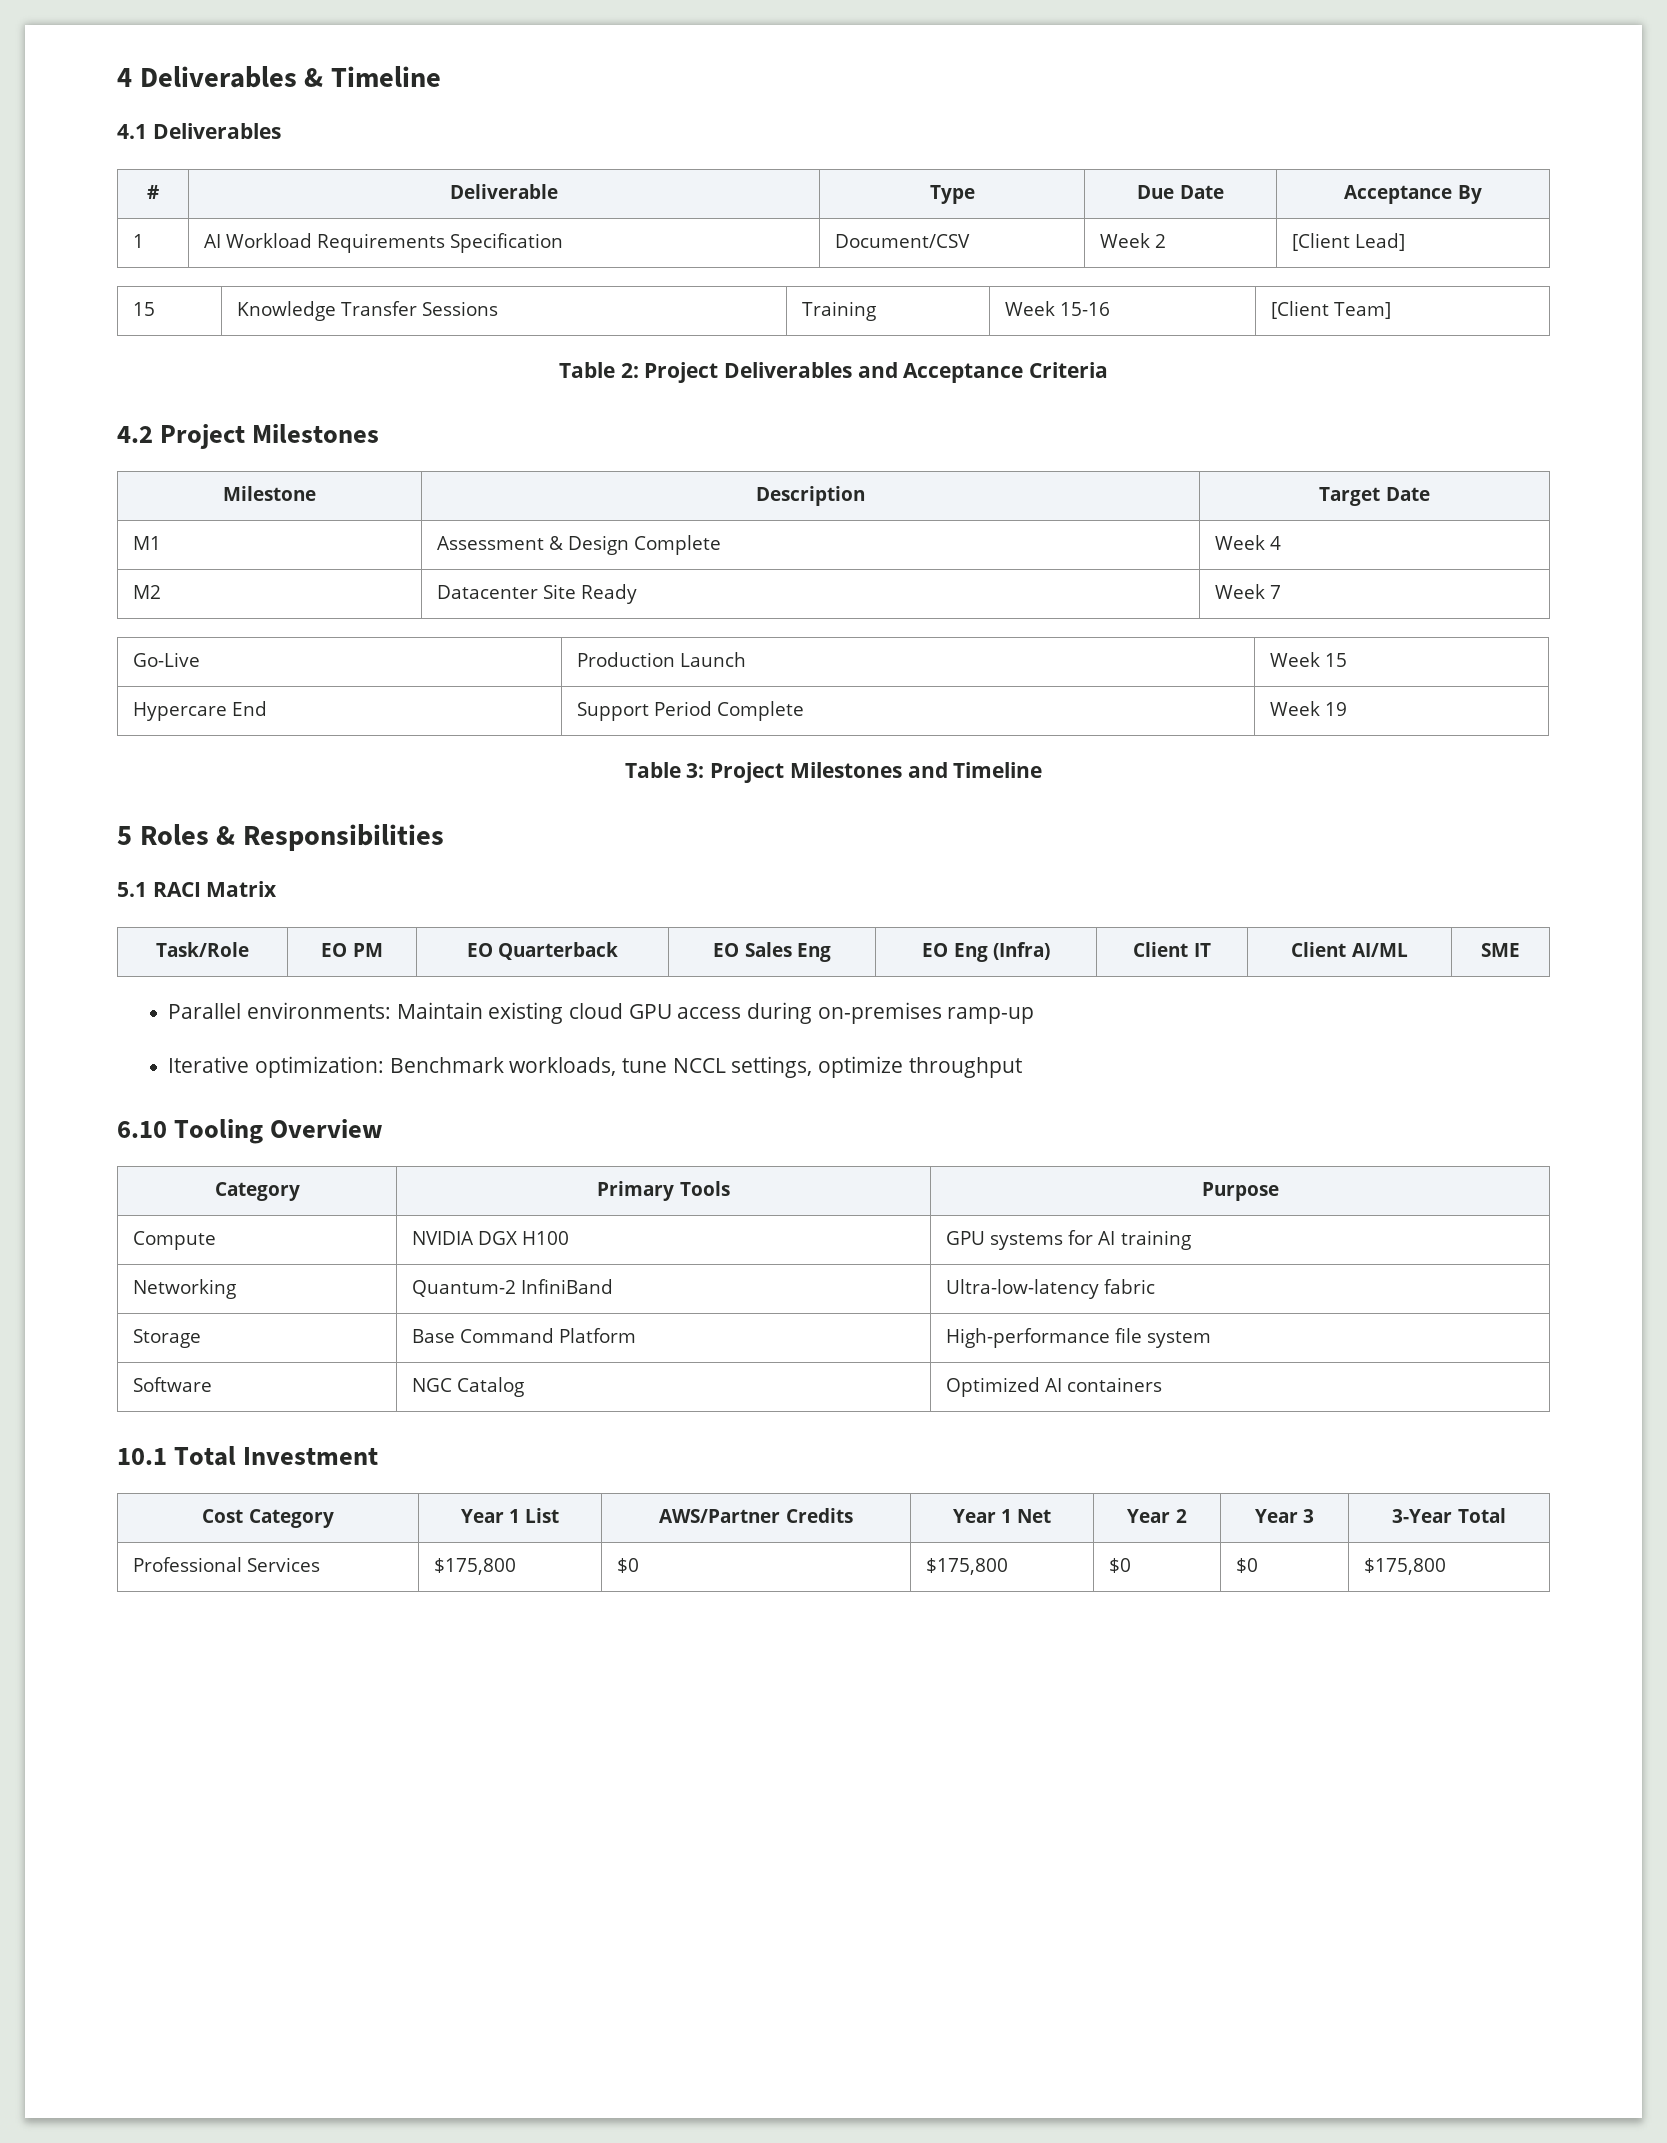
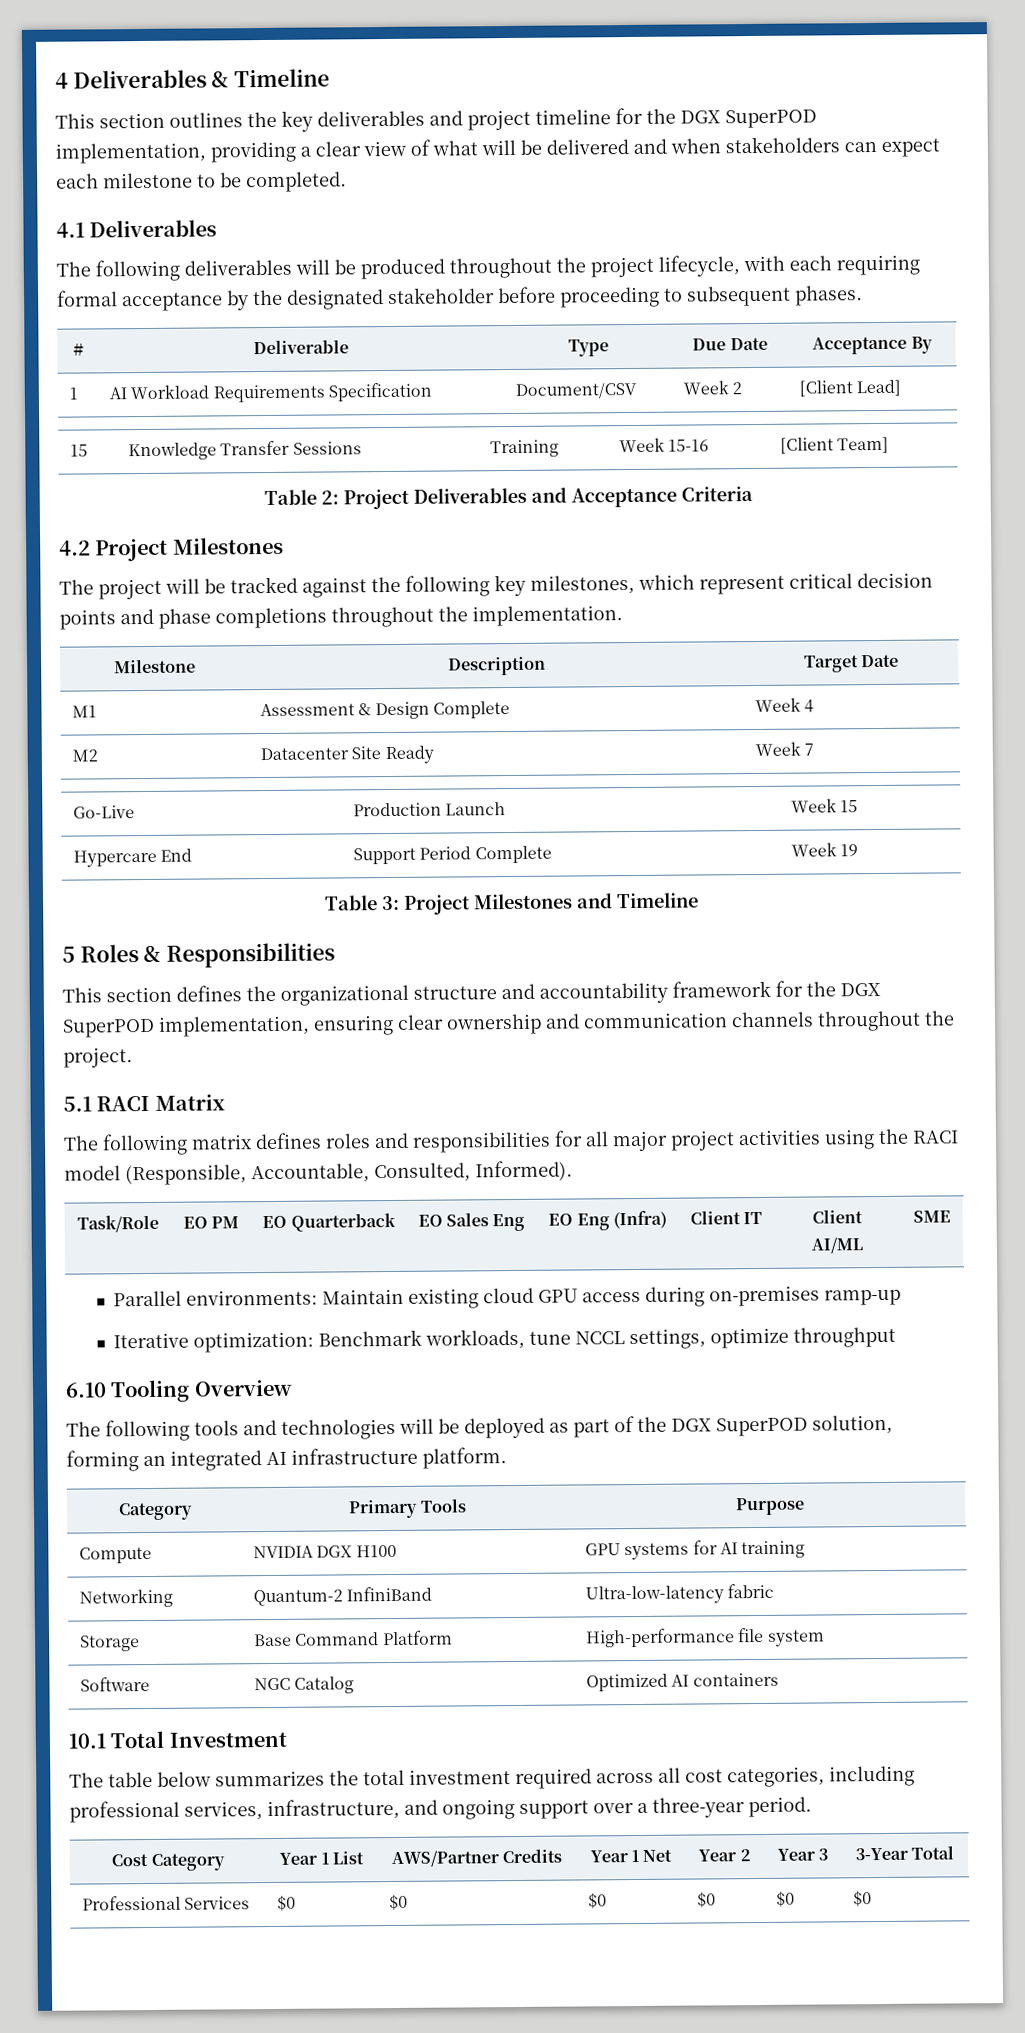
[117,123,281,139] 4.1 Deliverables -> [55,107,817,132] [55,136,940,164] [56,171,347,193] [56,219,218,238] [56,254,920,282] [57,285,863,312] This section outlines the key deliverables and project timeline for the DGX SuperPOD implementation, providing a clear view of what will be delivered and when stakeholders can expect each milestone to be completed. // 4.1 Deliverables // The following deliverables will be produced throughout the project lifecycle, with each requiring formal acceptance by the designated stakeholder before proceeding to subsequent phases.
(380, 433) none -> [59,572,933,600] [59,605,623,630] // The project will be tracked against the following key milestones, which represent critical decision points and phase completions throughout the implementation.
[117,881,278,897] 5.1 RACI Matrix -> [62,980,881,1006] [63,1010,955,1038] [63,1047,133,1068] [63,1094,225,1112] [63,1128,959,1156] [64,1160,573,1186] This section defines the organizational structure and accountability framework for the DGX SuperPOD implementation, ensuring clear ownership and communication channels throughout the project. // 5.1 RACI Matrix // The following matrix defines roles and responsibilities for all major project activities using the RACI model (Responsible, Accountable, Consulted, Informed).
(384, 1128) none -> [66,1414,893,1442] [66,1447,507,1472] // The following tools and technologies will be deployed as part of the DGX SuperPOD solution, forming an integrated AI infrastructure platform.
(379, 1456) none -> [69,1765,915,1790] [69,1796,812,1823] // The table below summarizes the total investment required across all cost categories, including professional services, infrastructure, and ongoing support over a three-year period.
[433,1558,516,1575] [616,1558,639,1573] [925,1558,1008,1575] [1108,1558,1131,1573] [1235,1558,1258,1573] [1363,1558,1446,1575] | $175,800 | $0 | $175,800 | $0 | $0 | $175,800 -> [277,1894,297,1911] [389,1893,409,1911] [588,1892,608,1909] [697,1891,717,1908] [776,1890,796,1907] [853,1890,873,1907] | $0 | $0 | $0 | $0 | $0 | $0

